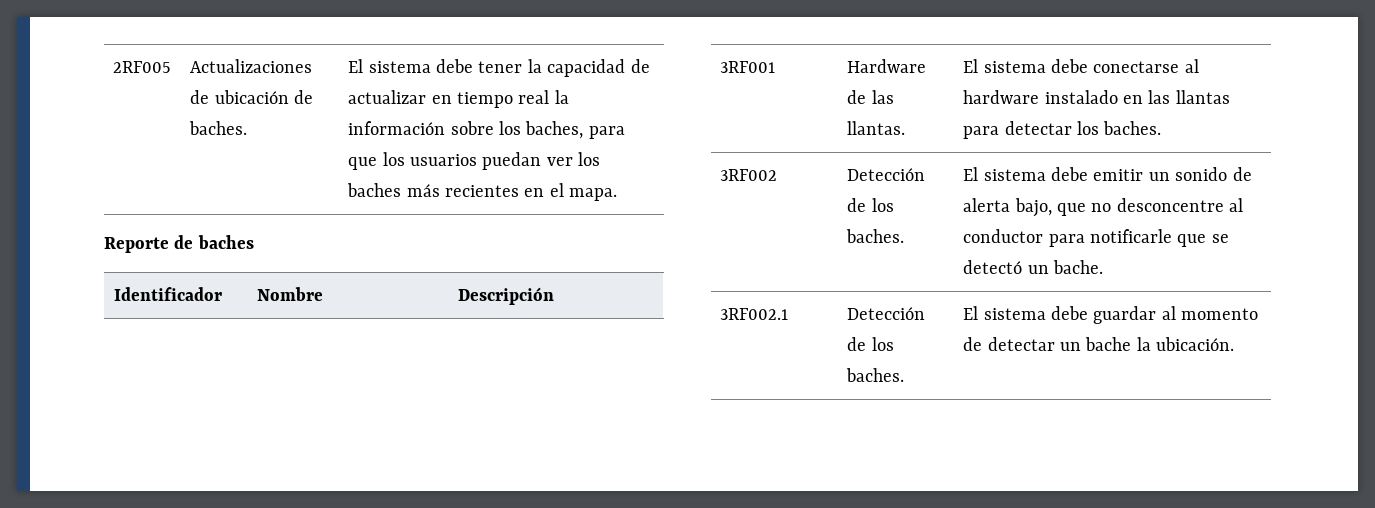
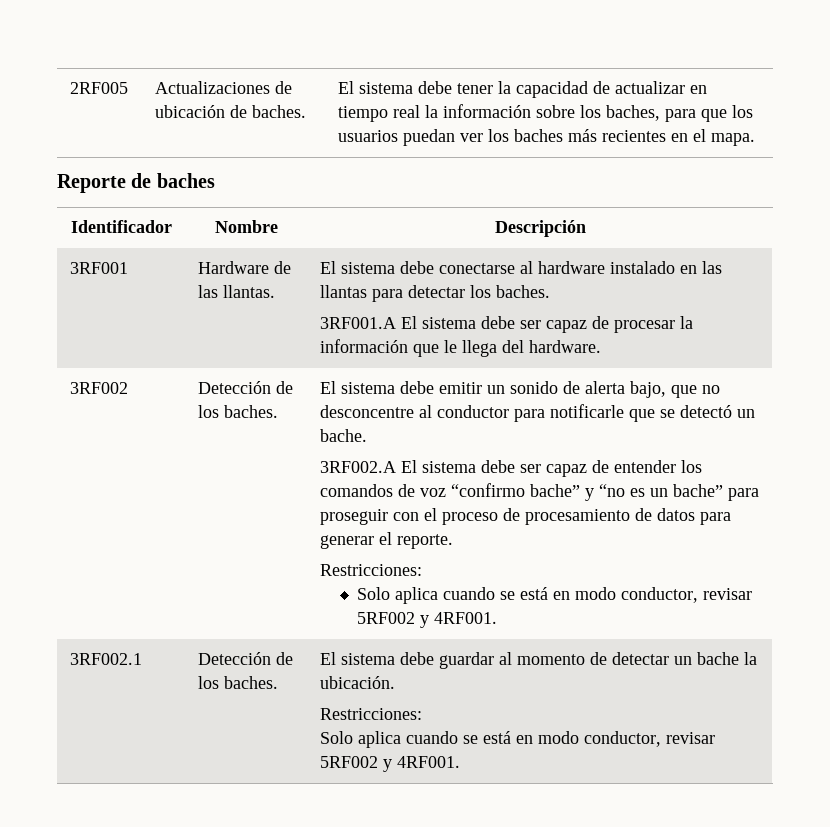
(1162, 128) none -> [320,316,694,333] [320,339,602,357] // 3RF001.A El sistema debe ser capaz de procesar la información que le llega del hardware.
(1104, 267) none -> [320,460,703,477] [320,483,760,501] [320,508,732,525] [320,532,454,549] [320,564,423,576] [356,587,752,604] [356,612,497,628] // 3RF002.A El sistema debe ser capaz de entender los comandos de voz “confirmo bache” y “no es un bache” para proseguir con el proceso de procesamiento de datos para generar el reporte. // Restricciones: // Solo aplica cuando se está en modo conductor, revisar 5RF002 y 4RF001.
(1235, 344) none -> [320,708,423,720] [320,731,716,748] [320,756,461,772] // Restricciones: // Solo aplica cuando se está en modo conductor, revisar 5RF002 y 4RF001.

